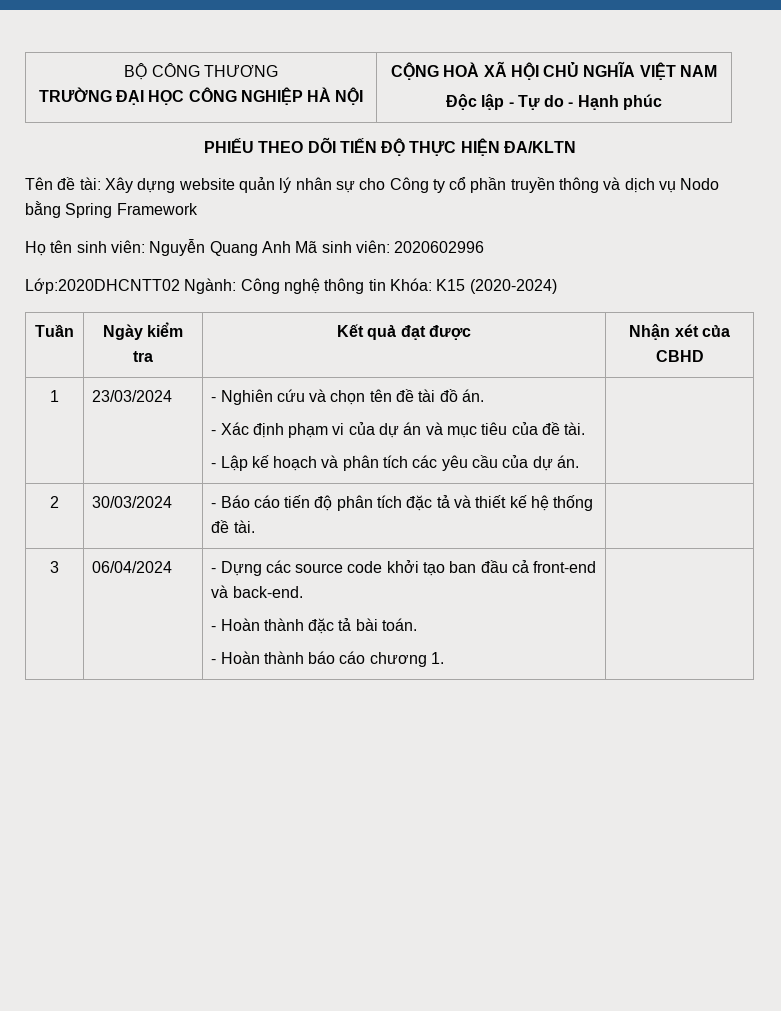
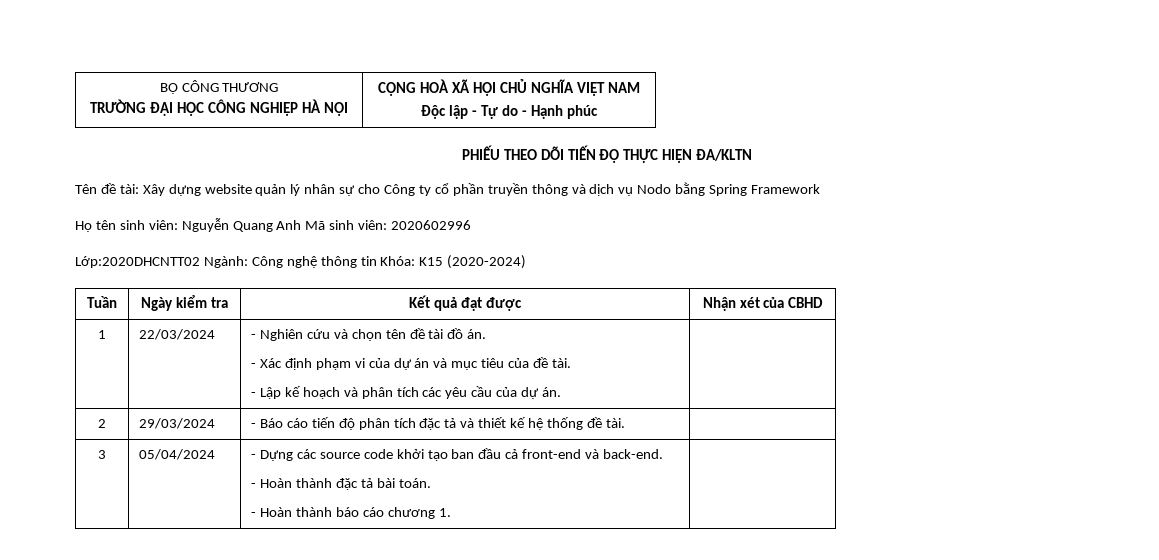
[92,390,173,402] 23/03/2024 -> [139,329,216,340] 22/03/2024
[92,496,173,508] 30/03/2024 -> [139,418,216,429] 29/03/2024
[92,561,173,573] 06/04/2024 -> [139,449,216,460] 05/04/2024

